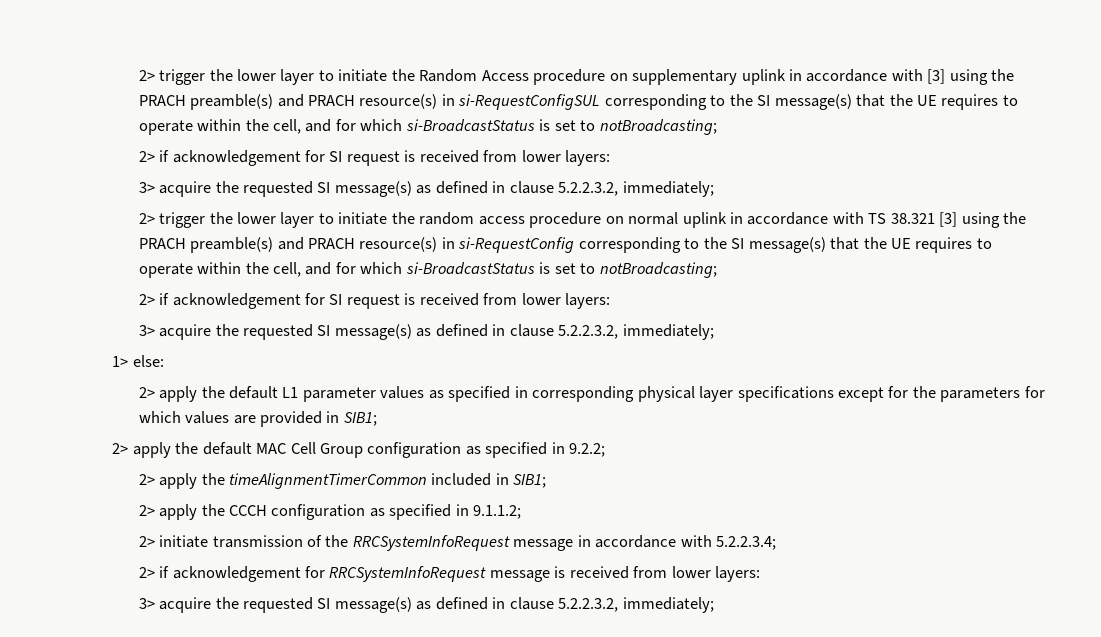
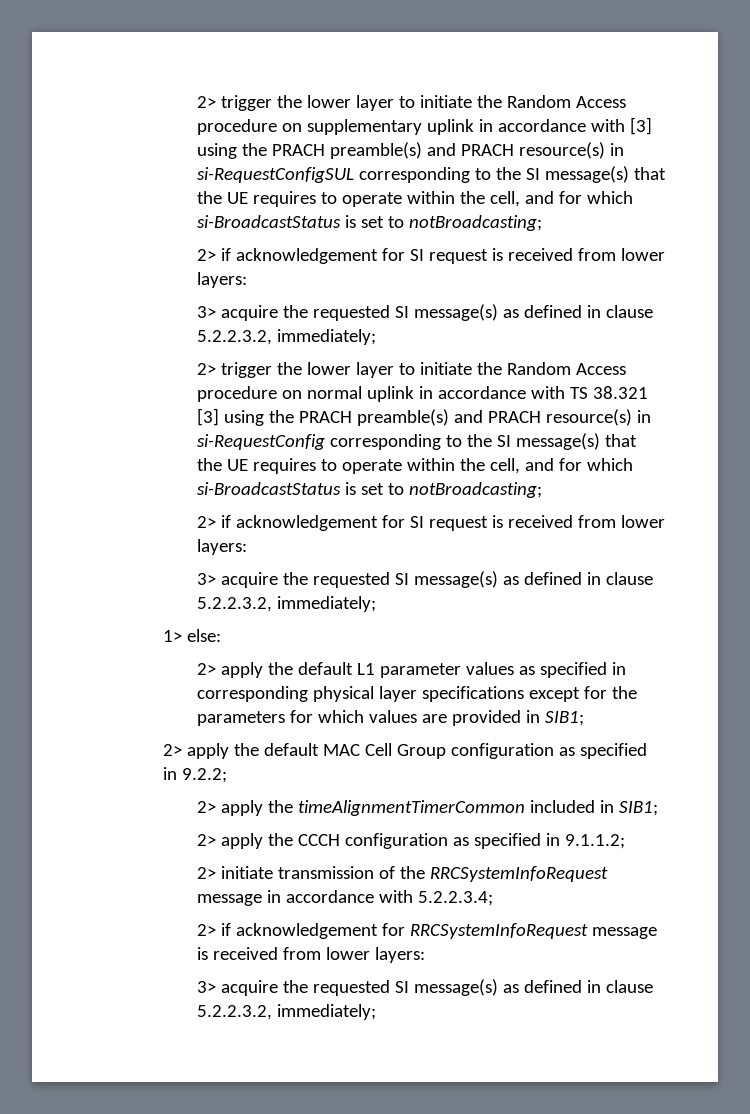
[419,212,525,225] random access -> [506,362,626,375] Random Access

